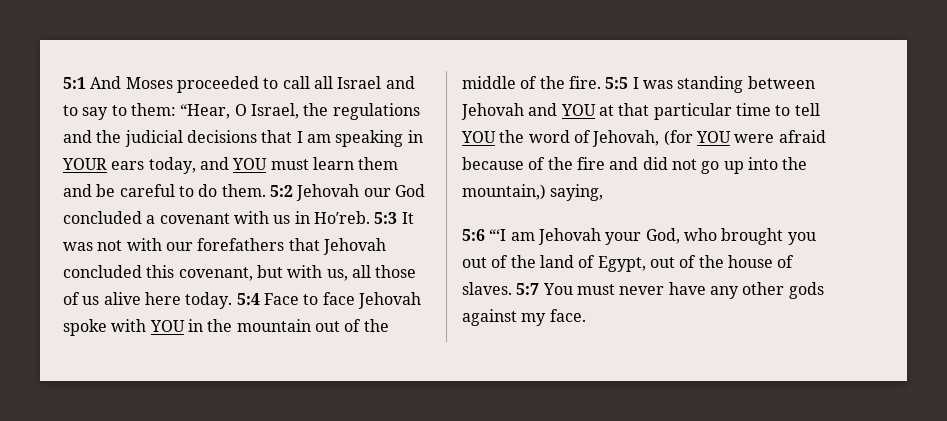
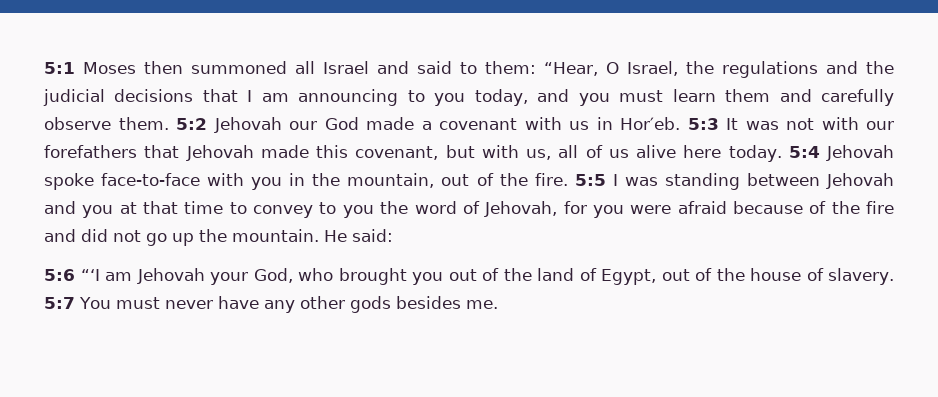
[90,76,310,93] And Moses proceeded to call -> [83,61,287,74] Moses then summoned
[63,105,109,120] to say -> [417,61,452,74] said
[335,130,423,147] [62,158,145,170] speaking in YOUR ears -> [298,89,466,106] announcing to you
[232,158,268,170] YOU -> [578,93,610,106] you
[96,184,218,197] be careful to do -> [821,89,895,106] [44,117,111,130] carefully observe
[63,211,142,224] concluded -> [366,117,414,130] made
[313,211,370,224] Ho′reb. -> [620,117,680,130] Hor′eb.
[63,265,142,278] concluded -> [260,145,309,158] made
[375,265,417,278] those -> (579, 151) none
[263,292,421,309] [63,319,185,336] Face to face Jehovah spoke with YOU -> [826,145,894,161] [44,173,283,190] Jehovah spoke face-to-face with you
[236,319,389,332] [462,76,565,89] mountain out of the middle of the -> [347,173,528,188] mountain, out of the
[560,104,596,116] YOU -> [82,205,114,218] you
[653,103,732,120] particular -> (179, 207) none
[794,103,820,116] [461,131,496,143] tell YOU -> [253,202,374,218] convey to you
[663,130,731,146] (for YOU -> [563,201,624,218] for you
[747,157,808,170] [462,184,604,201] into the mountain,) saying, -> [199,229,393,242] the mountain. He said:
[462,282,512,295] slaves. -> [828,268,895,285] slavery.
[462,309,586,326] against my face. -> [395,296,498,309] besides me.

